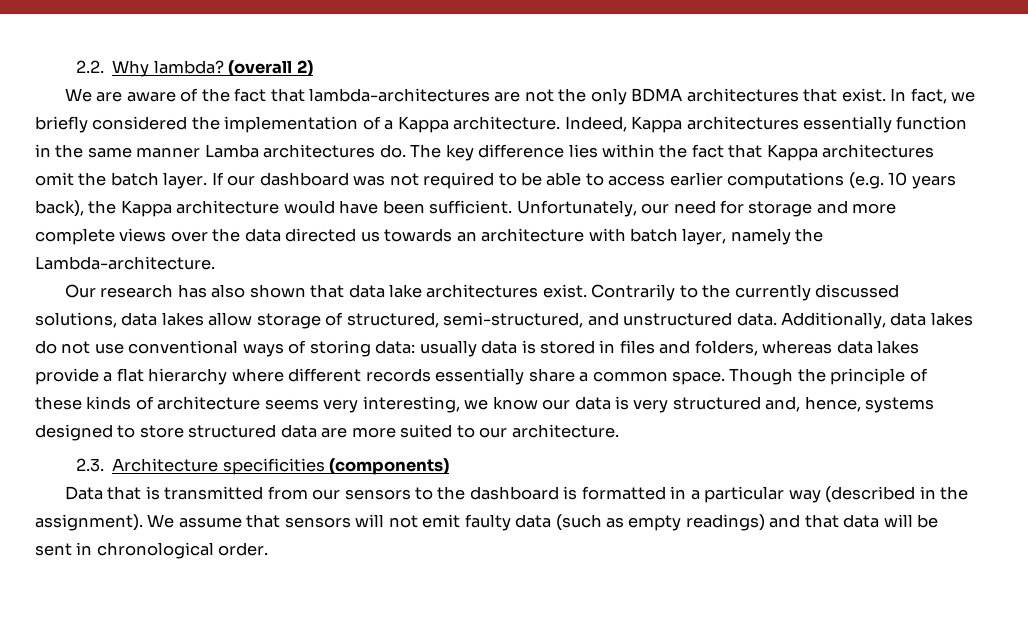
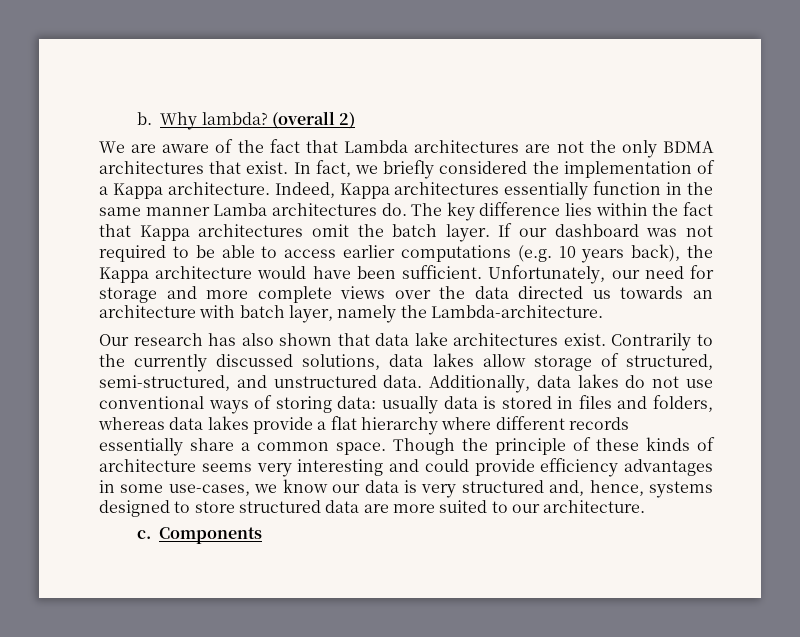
[76,60,105,73] 2.2. -> [137,112,153,125] b.
[308,88,490,102] lambda-architectures -> [344,140,520,153] Lambda architectures
[362,396,460,413] interesting, -> [297,458,713,477] [99,480,250,496] interesting and could provide efficiency advantages in some use-cases,
[76,458,450,475] [64,486,968,503] [35,514,939,531] [35,542,269,559] 2.3. Architecture specificities (components) // Data that is transmitted from our sensors to the dashboard is formatted in a particular way (described in the assignment). We assume that sensors will not emit faulty data (such as empty readings) and that data will be sent in chronological order. -> [137,527,263,544] c. Components

